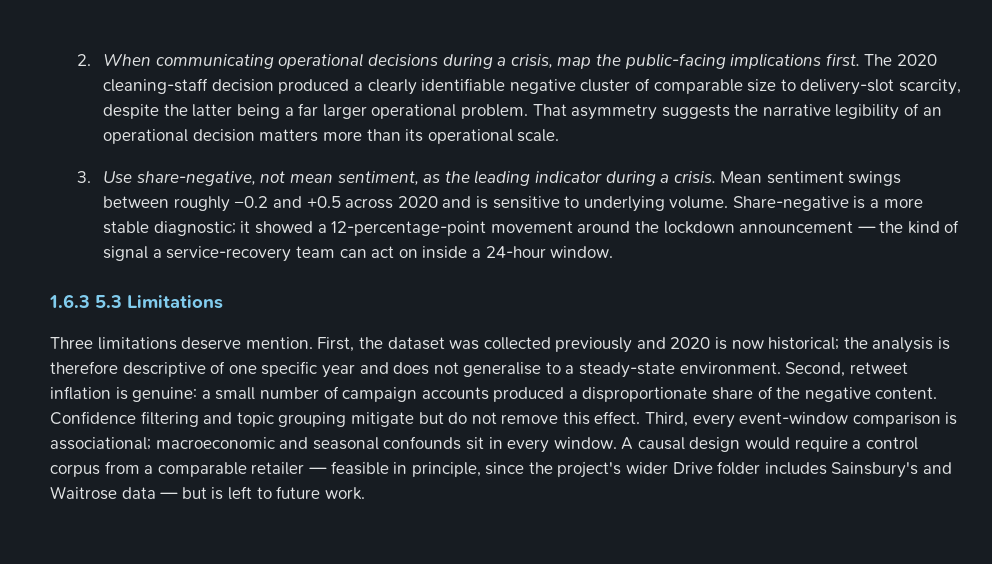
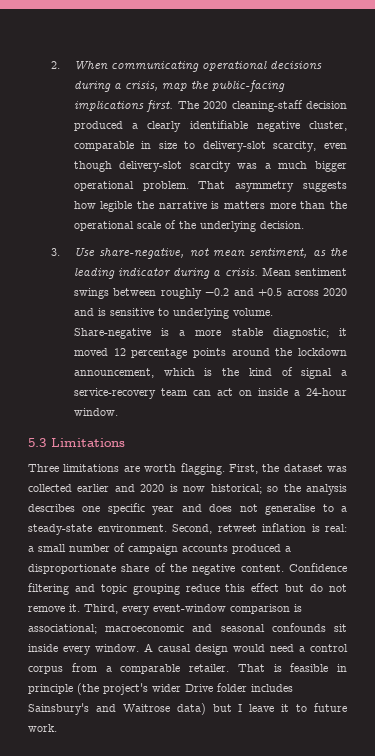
[580,78,743,94] cluster of comparable -> [309,121,347,131] [73,141,152,151] cluster, comparable in
[103,103,367,119] despite the latter being a far larger -> [324,143,347,149] [73,161,347,172] even though delivery-slot scarcity was a much bigger
[734,103,942,120] [103,129,560,144] the narrative legibility of an operational decision matters more than its operational scale. -> [73,201,347,212] [73,220,304,232] how legible the narrative is matters more than the operational scale of the underlying decision.
[254,221,876,236] showed a 12-percentage-point movement around the lockdown announcement — -> [73,348,347,359] [73,368,213,378] moved 12 percentage points around the lockdown announcement, which is
[49,294,90,308] 1.6.3 -> (118, 412) none
[181,337,313,350] deserve mention. -> [123,463,225,475] are worth flagging.
[555,337,633,353] previously -> [77,484,110,492] earlier
(840, 343) none -> [267,486,279,492] so
[938,337,951,350] [50,361,226,377] is therefore descriptive of -> [28,504,75,512] describes
[132,387,198,402] genuine: -> [325,524,347,532] real:
[350,412,414,427] mitigate -> [185,583,280,592] reduce this effect
[562,411,641,425] this effect. -> [69,604,80,612] it.
[488,437,503,449] in -> [28,644,58,652] inside
[794,437,848,452] require -> [270,644,294,652] need
[251,461,553,477] retailer — feasible in principle, since the -> [189,663,347,672] [28,683,99,695] retailer. That is feasible in principle (the
[121,486,252,500] data — but is left -> [176,703,290,715] data) but I leave it

